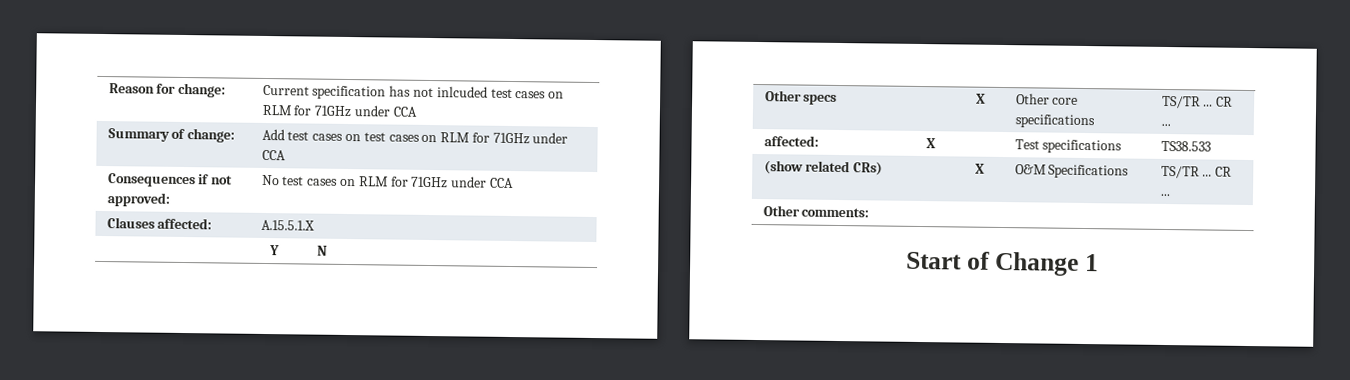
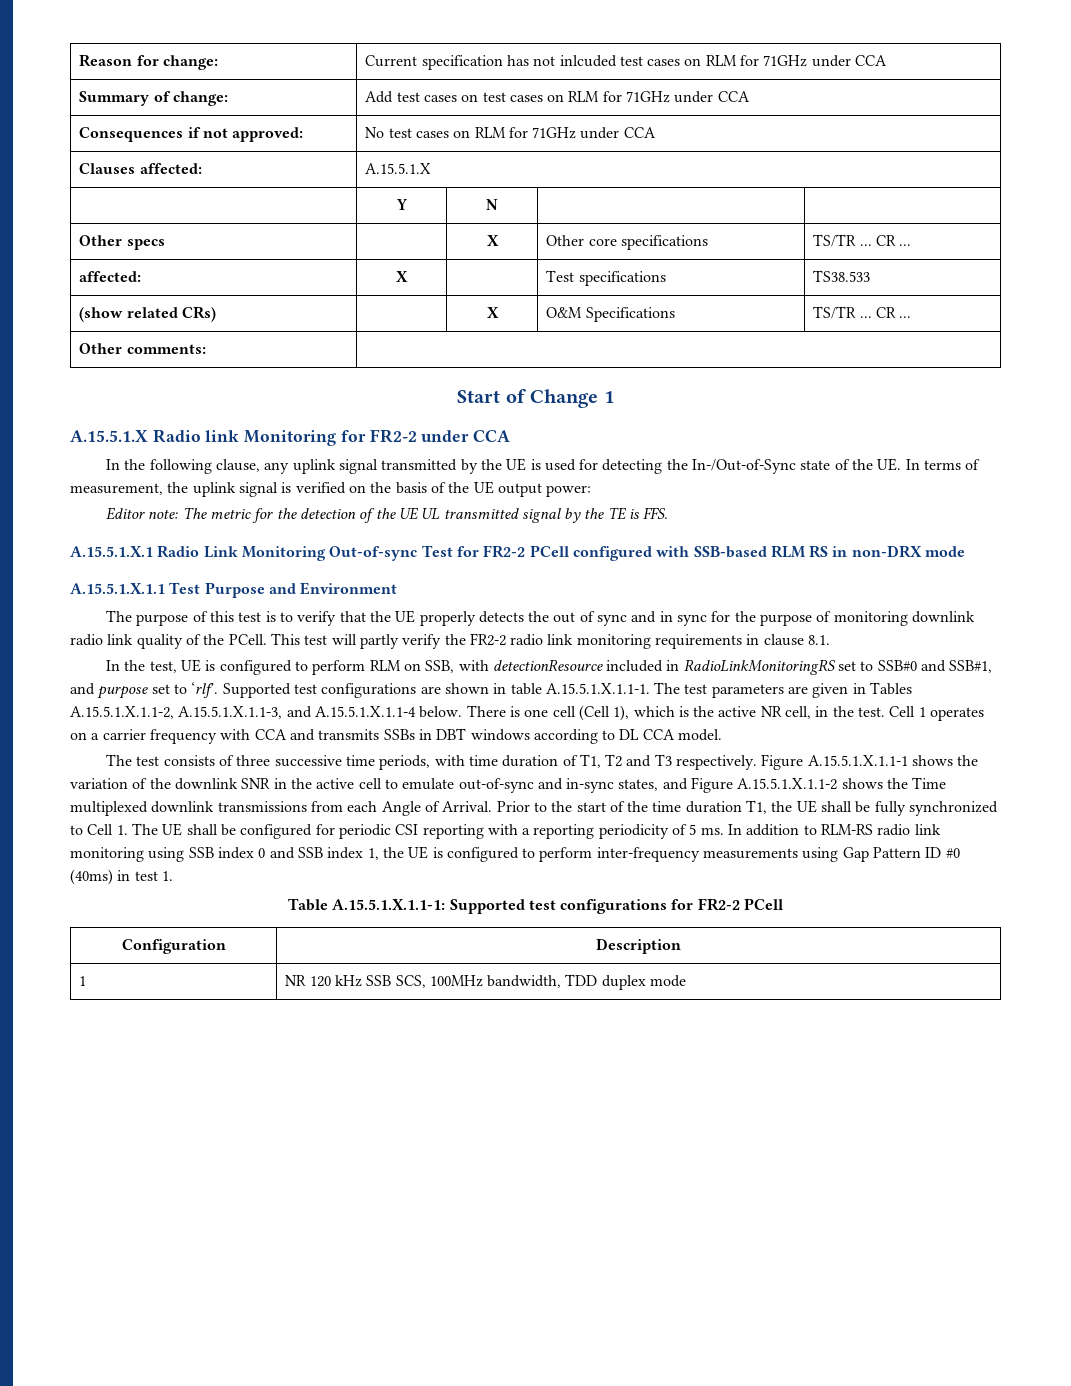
(1099, 263) none -> [70,429,511,446] [105,458,981,474] [70,481,592,497] [105,507,669,523] [70,545,966,561] [70,582,398,598] [105,610,975,626] [70,633,831,649] [105,659,993,675] [70,682,913,699] [70,705,985,721] [70,728,723,744] [105,754,979,770] [70,777,947,793] [70,800,999,816] [70,823,941,839] [70,846,960,862] [70,869,173,885] [287,898,784,914] [121,939,226,954] [596,938,681,954] [79,976,87,986] [285,974,687,990] // A.15.5.1.X Radio link Monitoring for FR2-2 under CCA // In the following clause, any uplink signal transmitted by the UE is used for detecting the In-/Out-of-Sync state of the UE. In terms of measurement, the uplink signal is verified on the basis of the UE output power: // Editor note: The metric for the detection of the UE UL transmitted signal by the TE is FFS. // A.15.5.1.X.1 Radio Link Monitoring Out-of-sync Test for FR2-2 PCell configured with SSB-based RLM RS in non-DRX mode // A.15.5.1.X.1.1 Test Purpose and Environment // The purpose of this test is to verify that the UE properly detects the out of sync and in sync for the purpose of monitoring downlink radio link quality of the PCell. This test will partly verify the FR2-2 radio link monitoring requirements in clause 8.1. // In the test, UE is configured to perform RLM on SSB, with detectionResource included in RadioLinkMonitoringRS set to SSB#0 and SSB#1, and purpose set to ‘rlf’. Supported test configurations are shown in table A.15.5.1.X.1.1-1. The test parameters are given in Tables A.15.5.1.X.1.1-2, A.15.5.1.X.1.1-3, and A.15.5.1.X.1.1-4 below. There is one cell (Cell 1), which is the active NR cell, in the test. Cell 1 operates on a carrier frequency with CCA and transmits SSBs in DBT windows according to DL CCA model. // The test consists of three successive time periods, with time duration of T1, T2 and T3 respectively. Figure A.15.5.1.X.1.1-1 shows the variation of the downlink SNR in the active cell to emulate out-of-sync and in-sync states, and Figure A.15.5.1.X.1.1-2 shows the Time multiplexed downlink transmissions from each Angle of Arrival. Prior to the start of the time duration T1, the UE shall be fully synchronized to Cell 1. The UE shall be configured for periodic CSI reporting with a reporting periodicity of 5 ms. In addition to RLM-RS radio link monitoring using SSB index 0 and SSB index 1, the UE is configured to perform inter-frequency measurements using Gap Pattern ID #0 (40ms) in test 1. // Table A.15.5.1.X.1.1-1: Supported test configurations for FR2-2 PCell // Configuration | Description // 1 | NR 120 kHz SSB SCS, 100MHz bandwidth, TDD duplex mode

